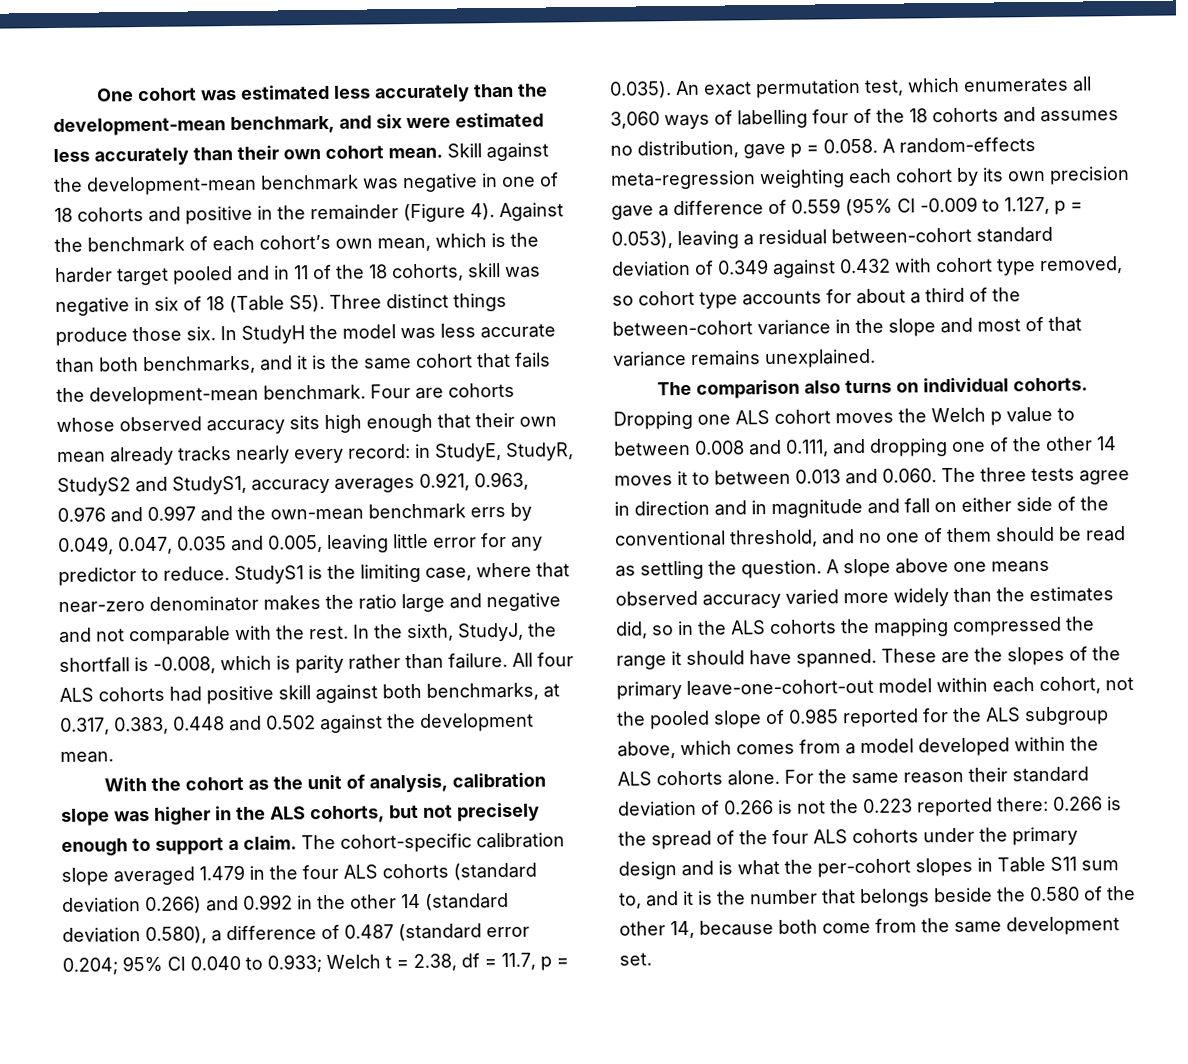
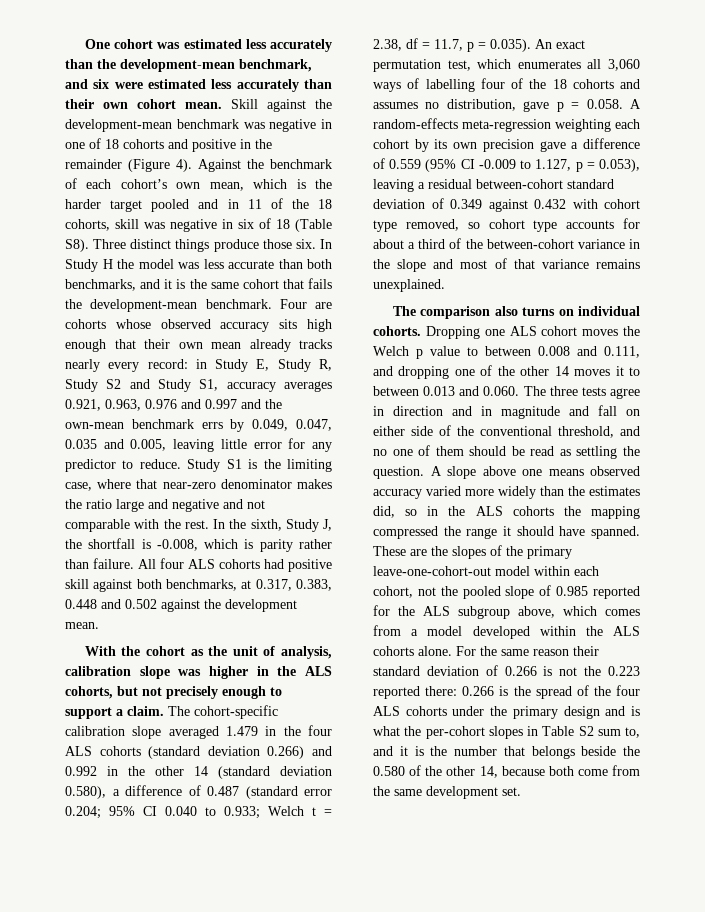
[289,294,325,313] S5). -> [65,239,89,252] S8).
[241,325,305,344] StudyH -> [65,259,113,272] Study H
[435,442,574,462] [57,475,247,496] StudyE, StudyR, StudyS2 and StudyS1, -> [215,359,332,372] [65,379,219,392] Study E, Study R, Study S2 and Study S1,
[234,565,304,585] StudyS1 -> [187,459,242,472] Study S1
[458,622,524,642] StudyJ, -> [285,519,332,532] Study J,
[1050,856,1077,871] S11 -> [578,726,594,736] S2

